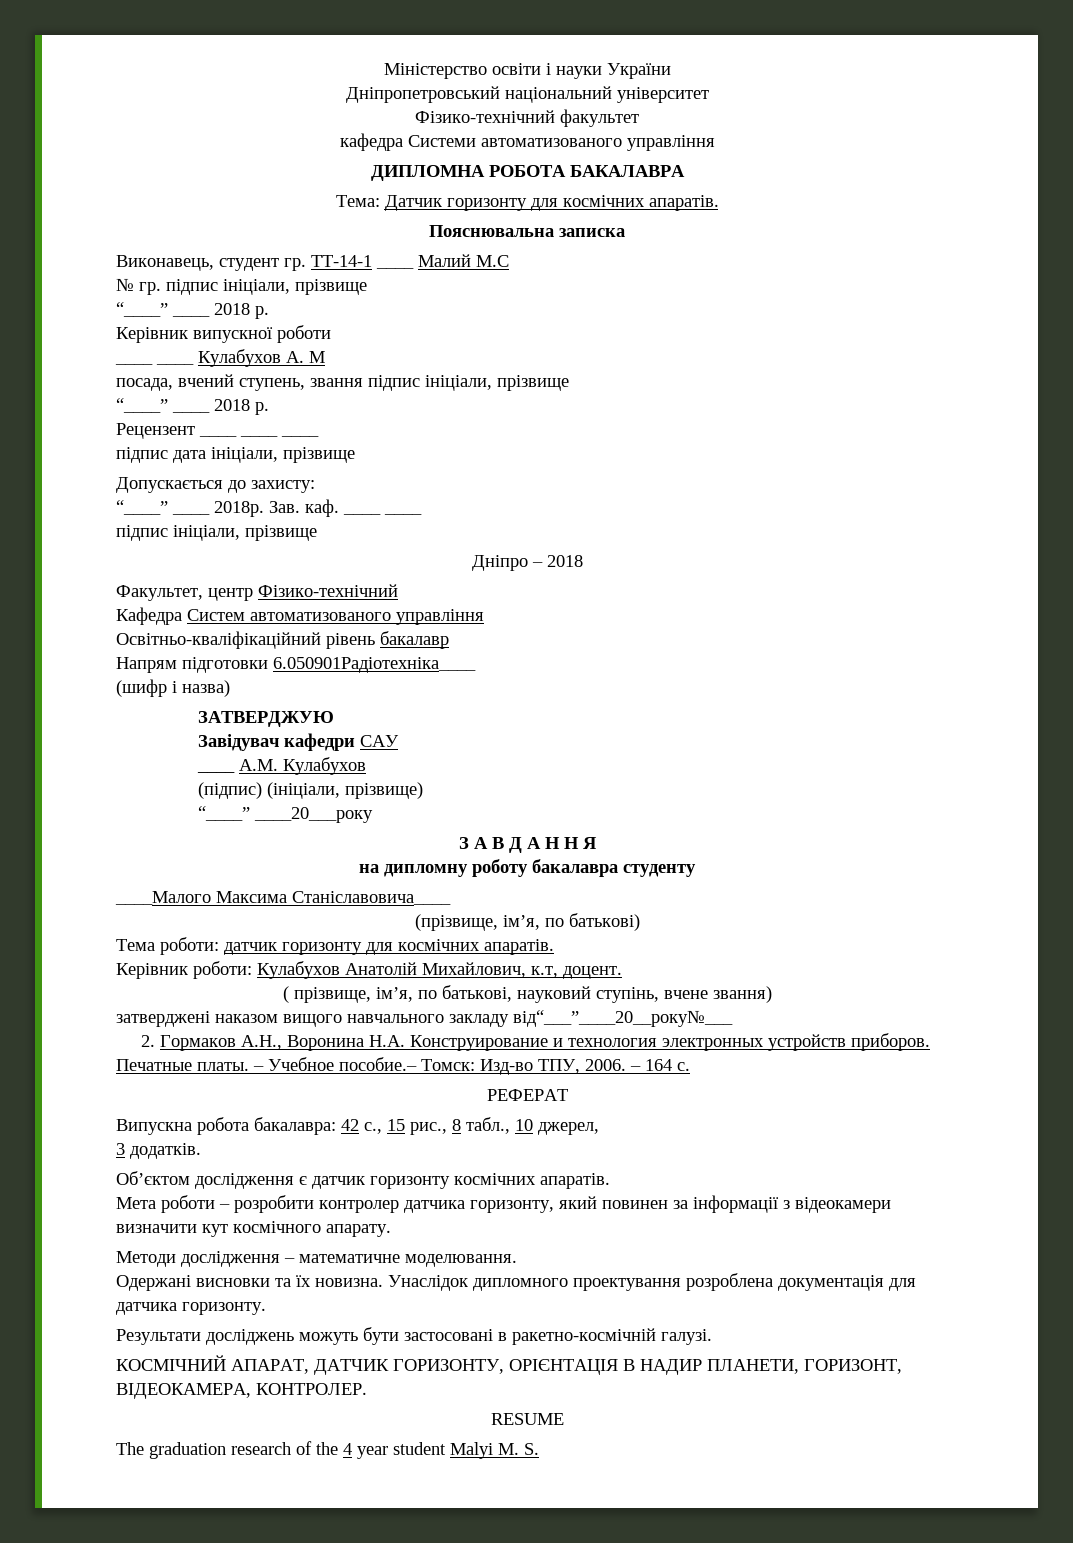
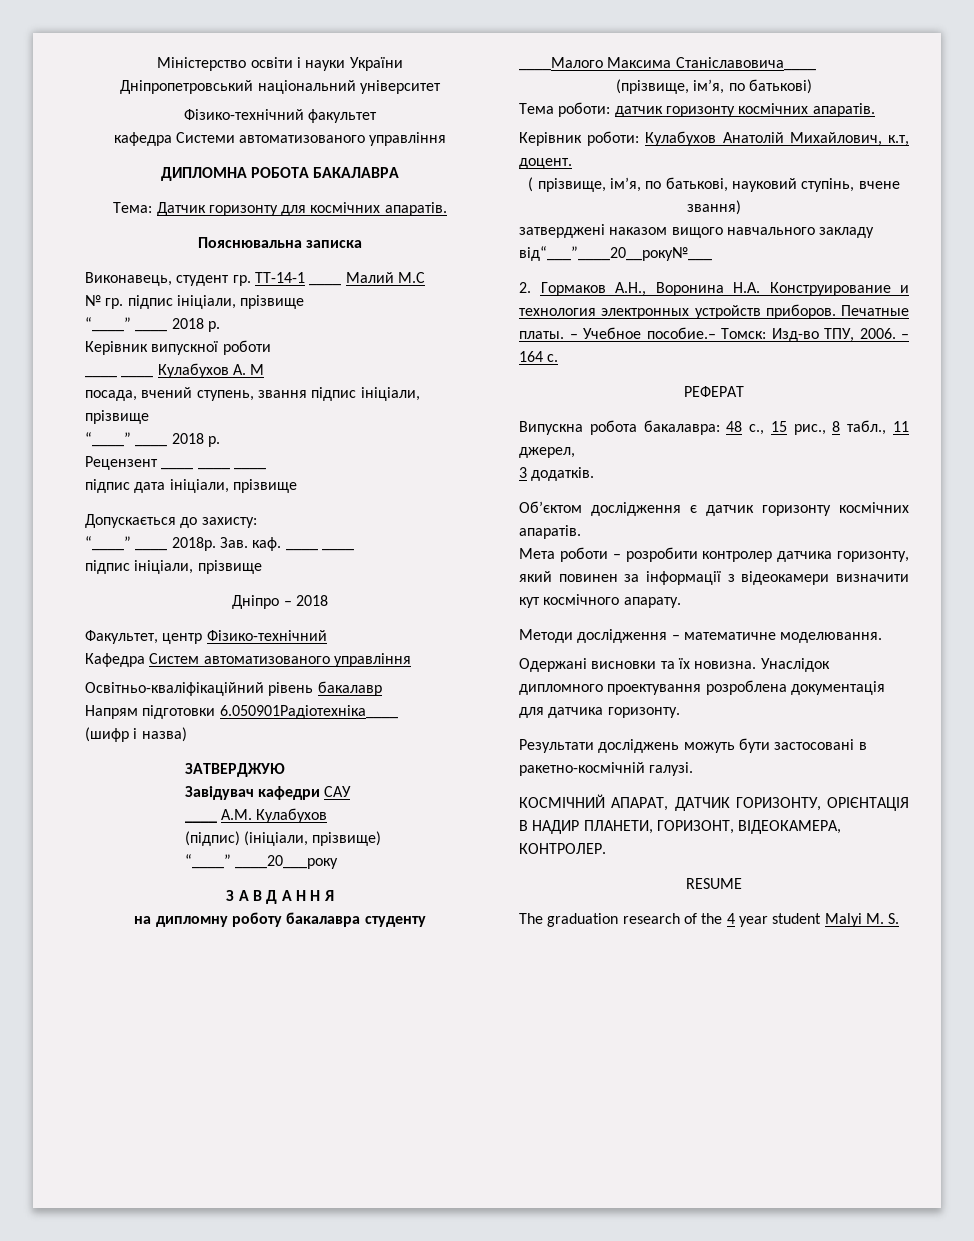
[366,942,393,955] для -> (735, 111) none
[341,1119,359,1131] 42 -> [726,421,743,432] 48
[515,1119,533,1131] 10 -> [893,421,909,432] 11

